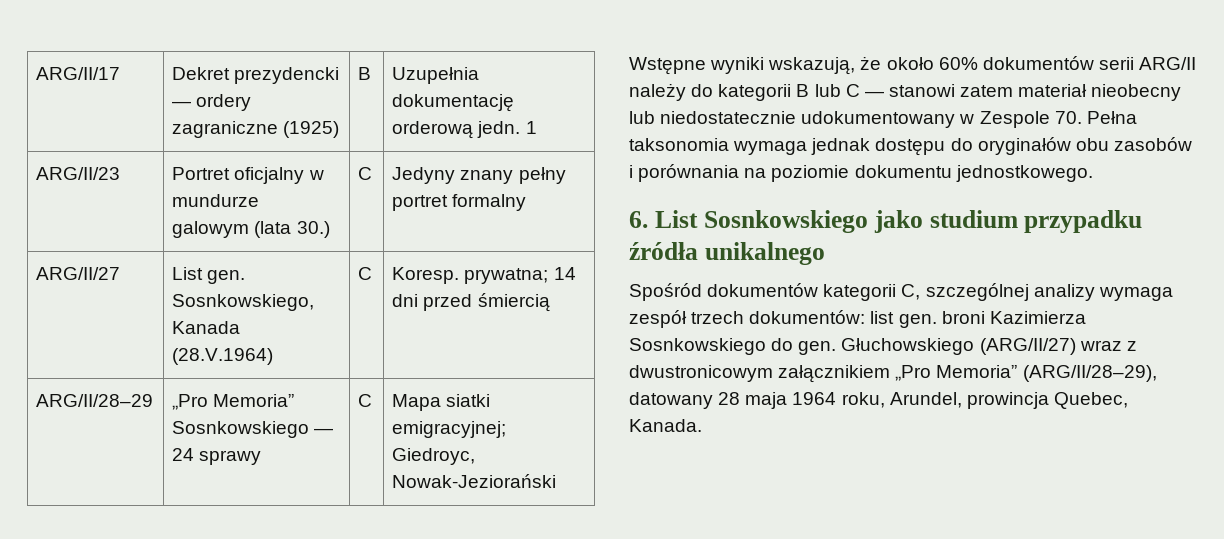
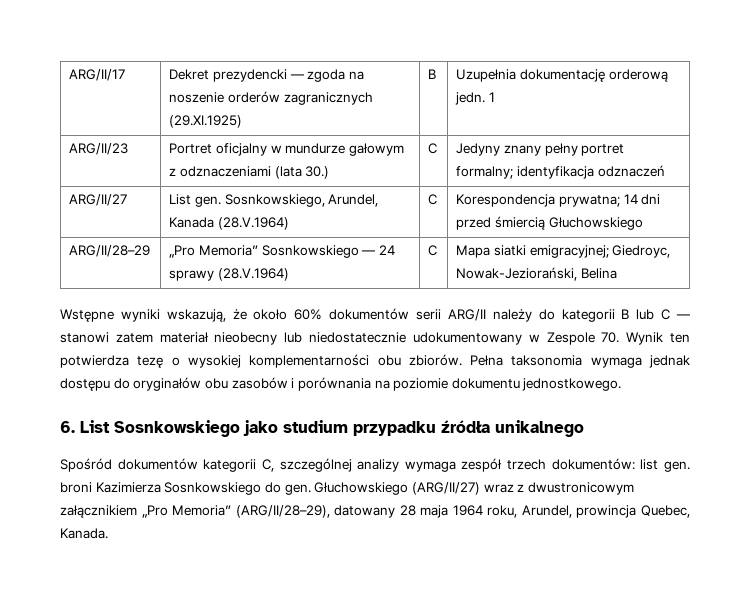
[196,94,252,111] [172,121,340,138] ordery zagraniczne (1925) -> [307,69,364,82] [169,91,373,105] [169,115,243,128] zgoda na noszenie orderów zagranicznych (29.XI.1925)
[172,221,250,238] galowym -> [348,143,404,156] [169,166,271,177] gałowym z odznaczeniami
[452,194,527,211] formalny -> [456,165,665,179] formalny; identyfikacja odznaczeń
(315, 302) none -> [328,194,379,207] Arundel,
[392,267,460,284] Koresp. -> [456,194,556,207] Korespondencja
(550, 302) none -> [548,217,643,230] Głuchowskiego
(262, 457) none -> [217,268,289,281] (28.V.1964)
[392,474,557,488] Nowak-Jeziorański -> [456,267,617,281] Nowak-Jeziorański, Belina
(1082, 117) none -> [626,332,691,345] [60,354,462,368] Wynik ten potwierdza tezę o wysokiej komplementarności obu zbiorów.

